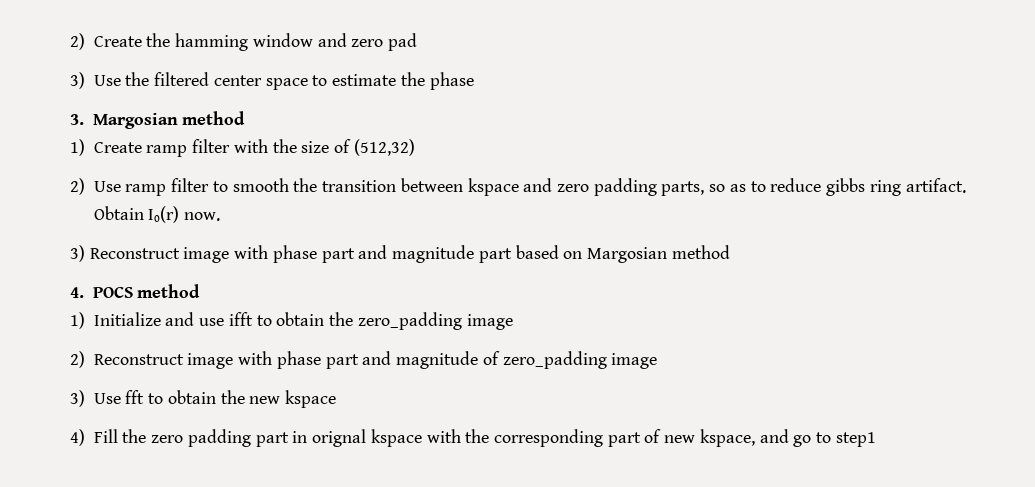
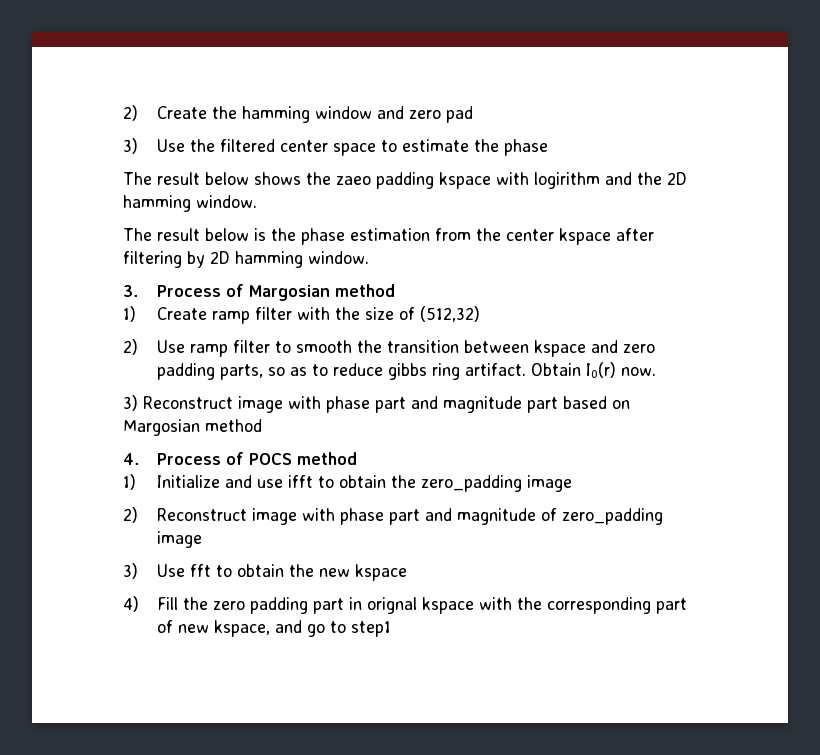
(474, 81) none -> [123,172,687,189] [123,195,257,212] [123,228,654,245] [123,251,369,268] // The result below shows the zaeo padding kspace with logirithm and the 2D hamming window. // The result below is the phase estimation from the center kspace after filtering by 2D hamming window.
(84, 119) none -> [156,284,244,297] Process of
(84, 292) none -> [156,452,244,465] Process of

